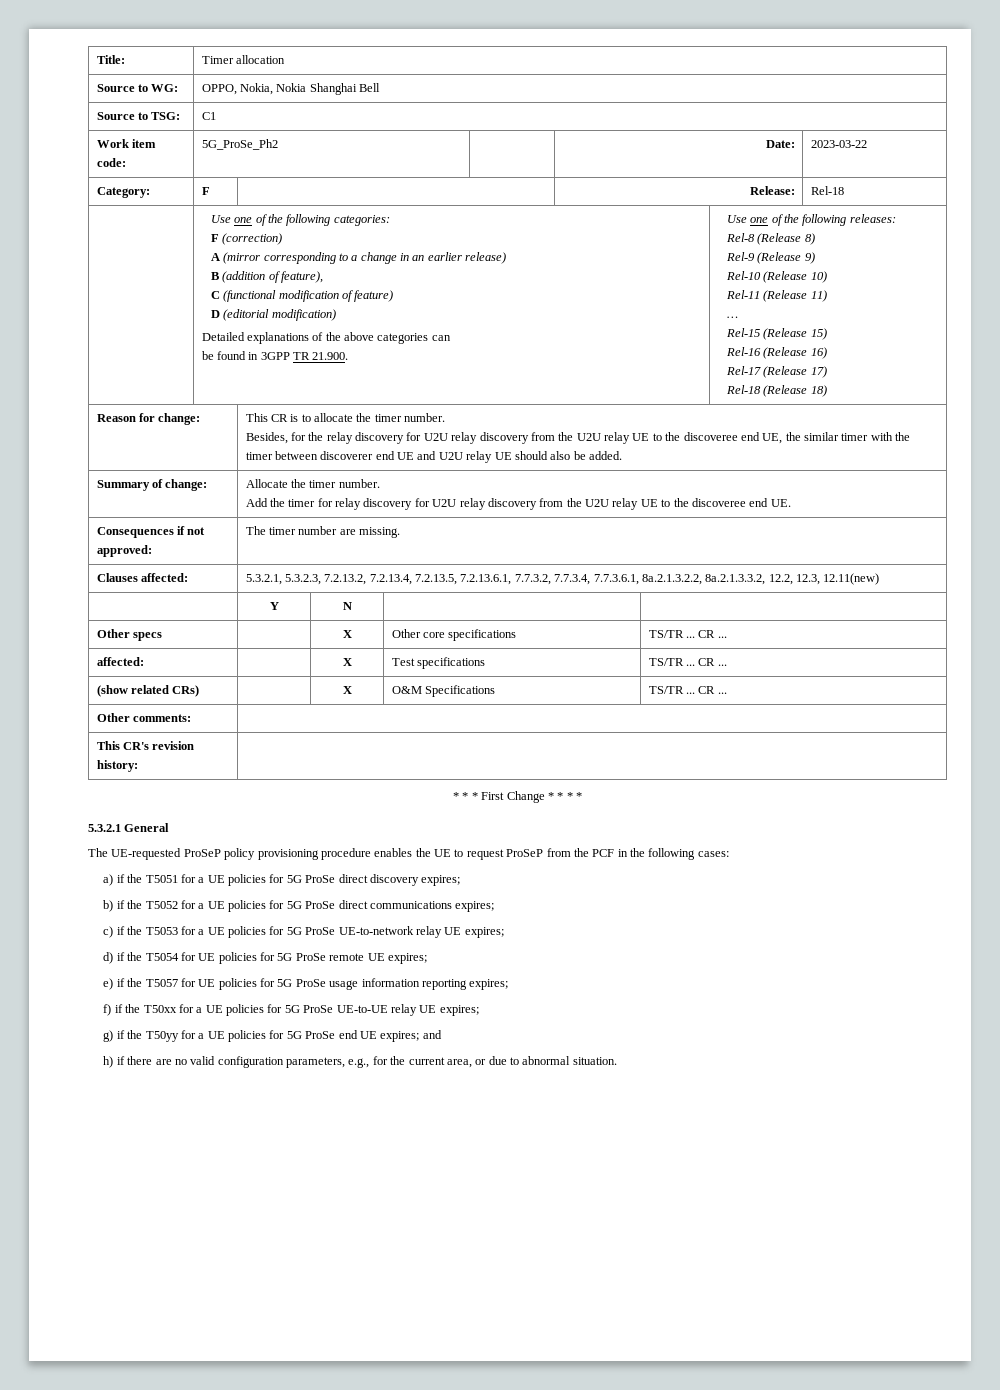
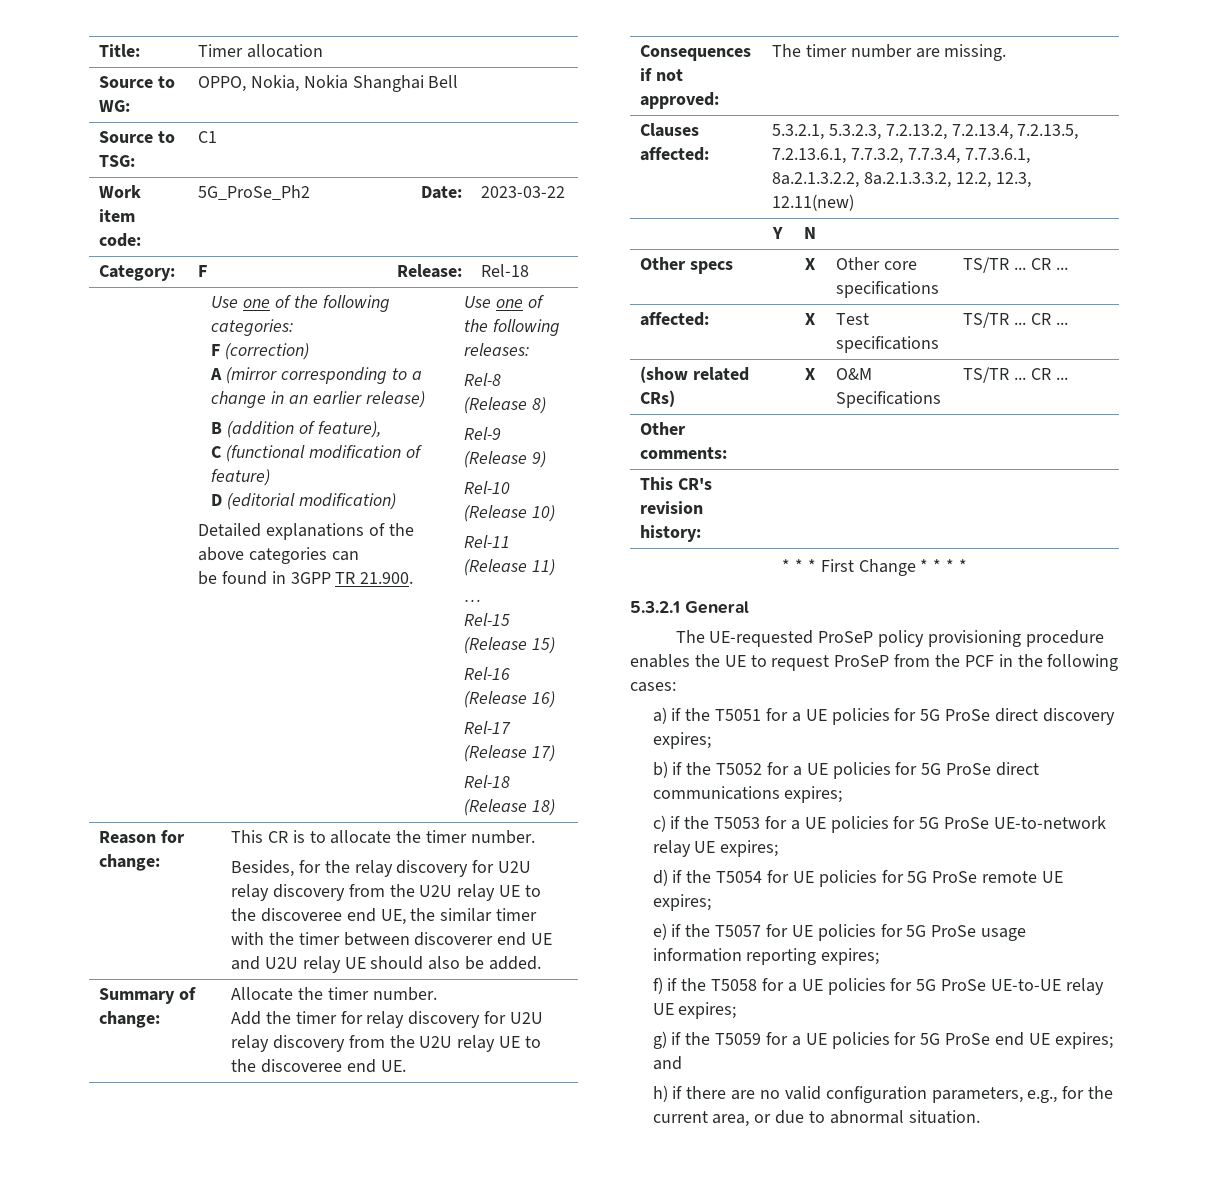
[143,1005,177,1013] T50xx -> [711,979,758,991] T5058
[145,1031,179,1042] T50yy -> [715,1033,762,1045] T5059

